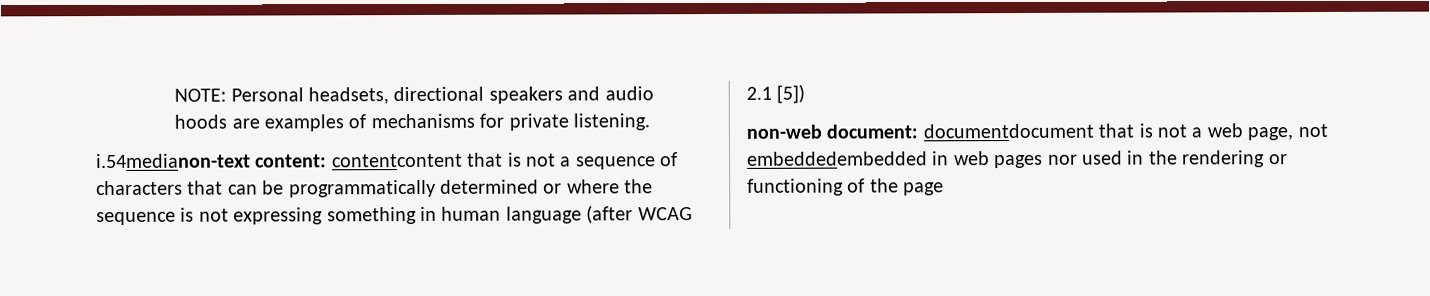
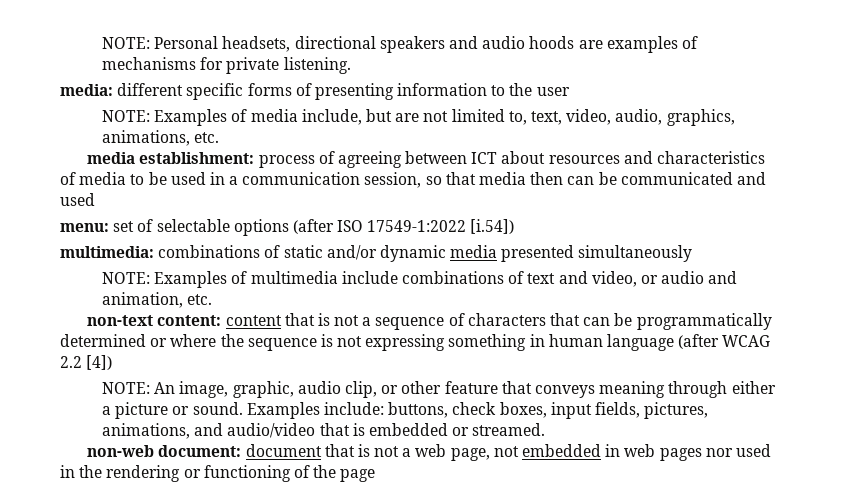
[96,153,463,169] i.54medianon-text content: contentcontent -> [60,83,570,100] [102,109,735,126] [102,130,220,146] [87,151,766,168] [60,172,766,188] [60,193,95,206] [60,219,515,236] [60,245,693,262] [102,271,738,288] [102,292,213,308] [87,315,282,326] media: different specific forms of presenting information to the user // NOTE: Examples of media include, but are not limited to, text, video, audio, graphics, animations, etc. // media establishment: process of agreeing between ICT about resources and characteristics of media to be used in a communication session, so that media then can be communicated and used // menu: set of selectable options (after ISO 17549-1:2022 [i.54]) // multimedia: combinations of static and/or dynamic media presented simultaneously // NOTE: Examples of multimedia include combinations of text and video, or audio and animation, etc. // non-text content: content
[746,84,806,104] 2.1 [5]) -> [60,355,113,370] [102,381,776,398] [102,402,709,419] [102,423,546,439] 2.2 [4]) // NOTE: An image, graphic, audio clip, or other feature that conveys meaning through either a picture or sound. Examples include: buttons, check boxes, input fields, pictures, animations, and audio/video that is embedded or streamed.
[922,123,1094,139] documentdocument -> [245,444,322,457] document
[747,151,928,166] embeddedembedded -> [522,444,602,457] embedded

